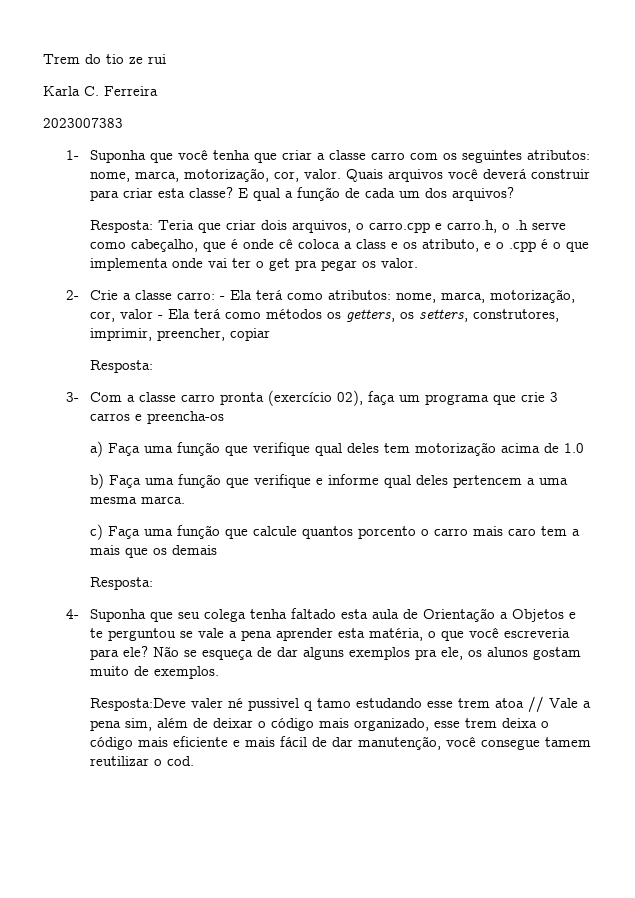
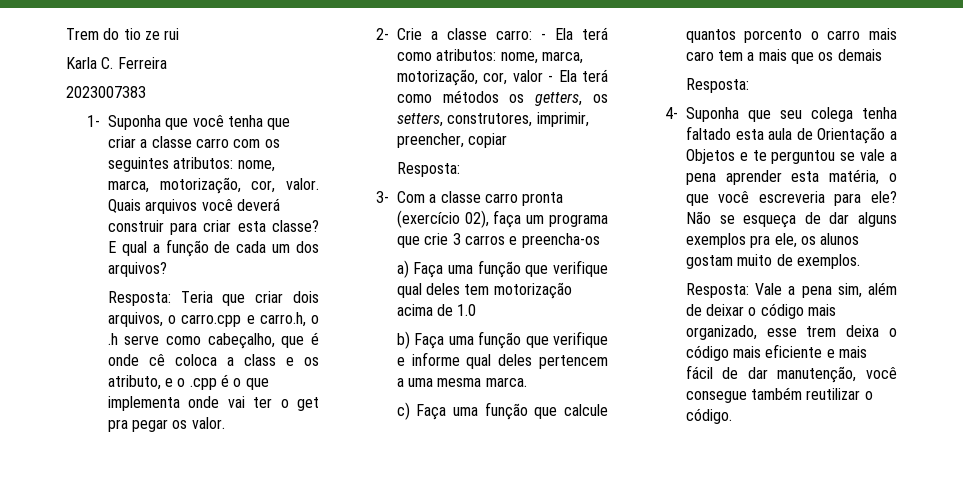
[89,696,544,713] Resposta:Deve valer né pussivel q tamo estudando esse trem atoa // -> [685,283,749,298] Resposta:
[544,737,591,747] tamem -> [751,387,803,400] também
[166,756,194,766] cod. -> [685,408,732,424] código.

